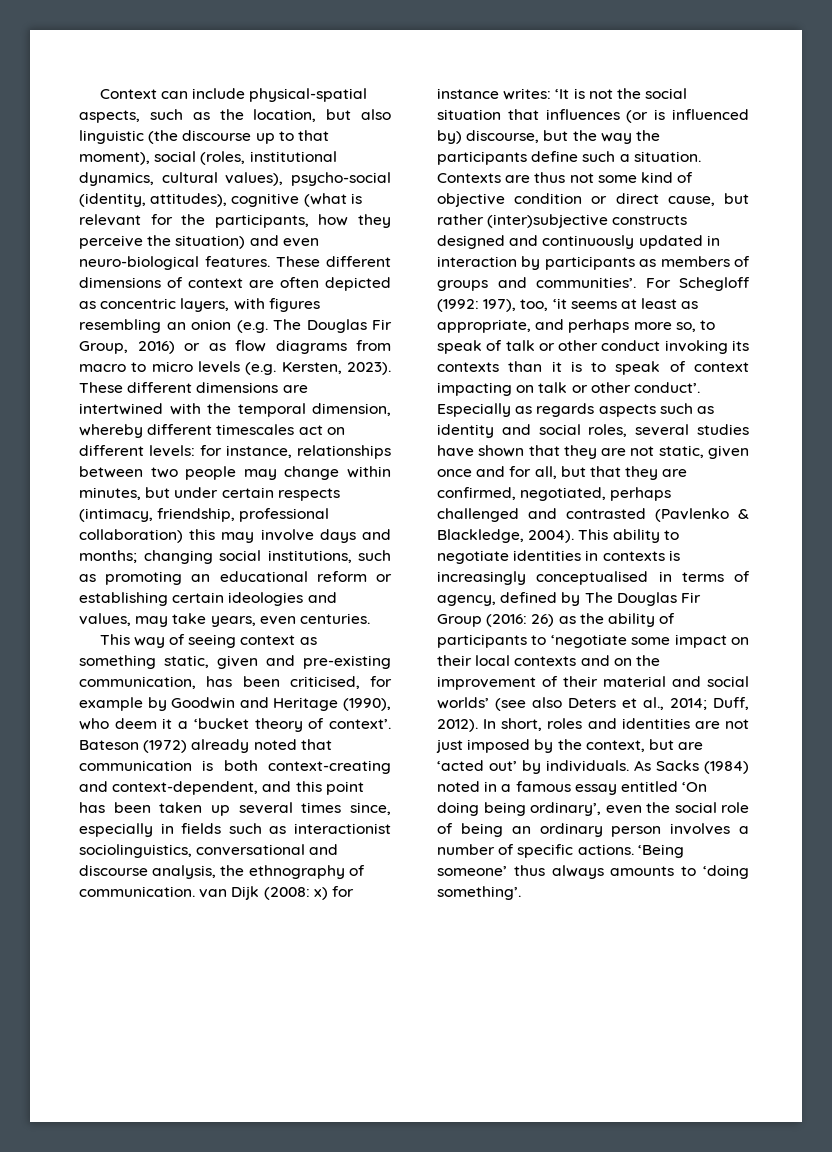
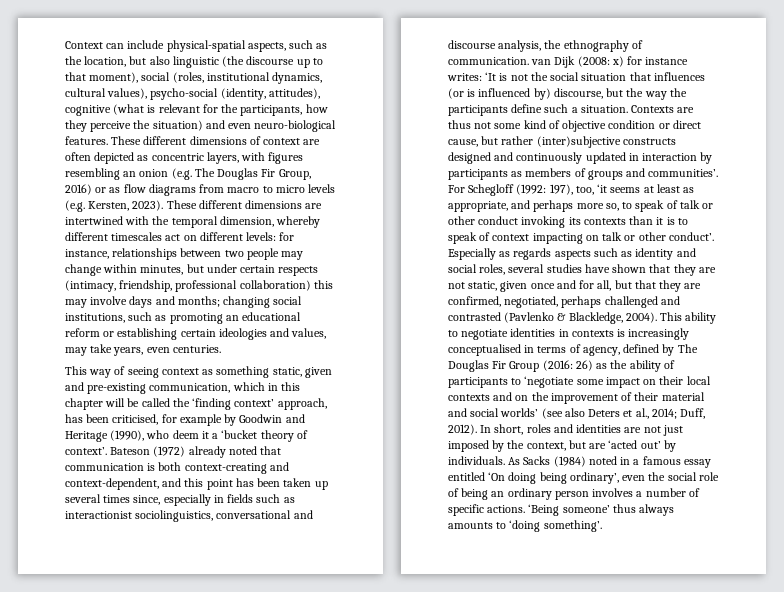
(196, 682) none -> [232,382,301,391] [65,398,327,410] which in this chapter will be called the ‘finding context’ approach,

